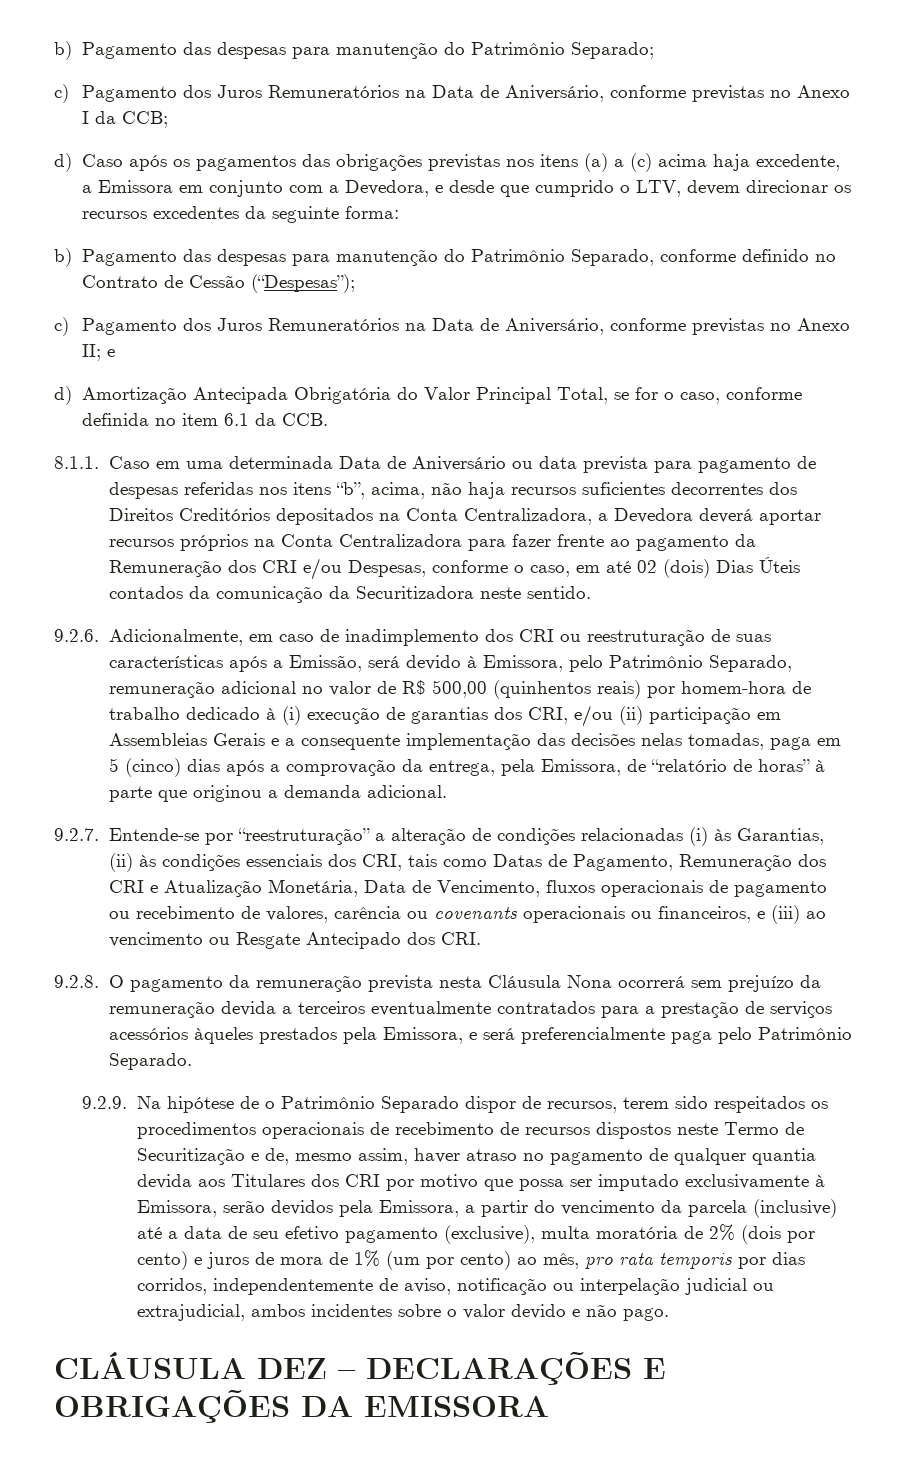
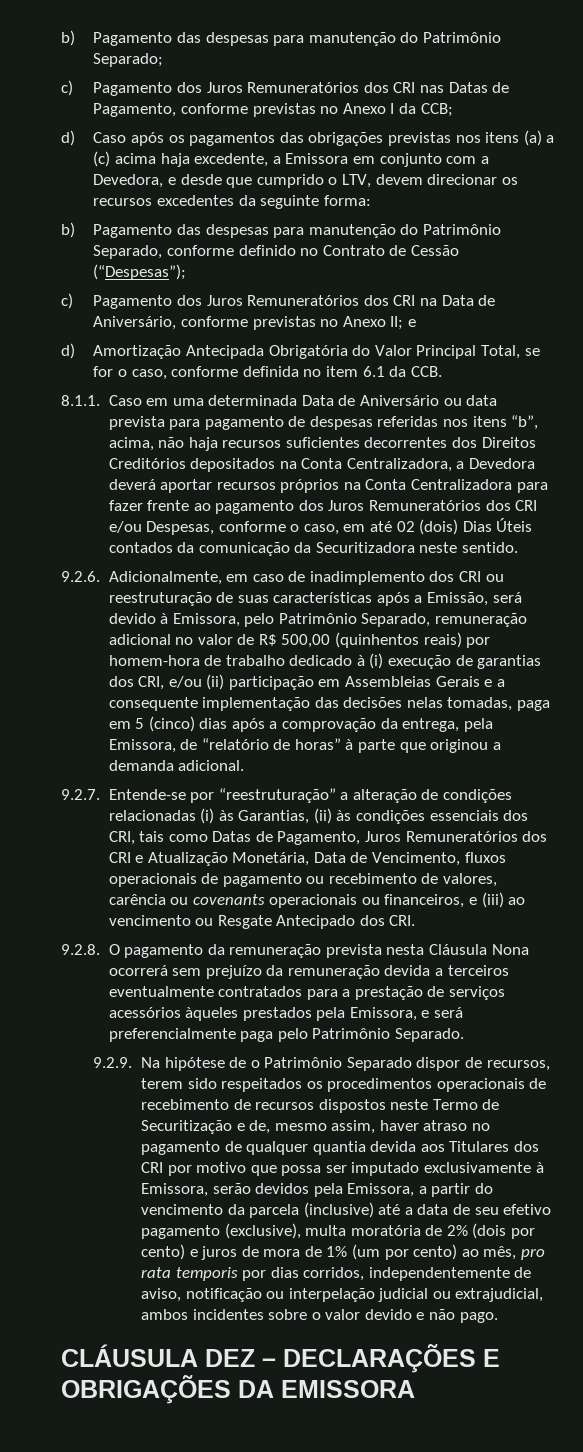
[405,85,605,102] na Data de Aniversário, -> [363,82,510,93] [93,103,177,117] dos CRI nas Datas de Pagamento,
(400, 324) none -> [363,295,416,306] dos CRI
[734,534,756,547] [108,560,222,577] da Remuneração -> [298,500,482,511] dos Juros Remuneratórios
[678,854,792,871] Remuneração -> [365,831,518,842] Juros Remuneratórios

